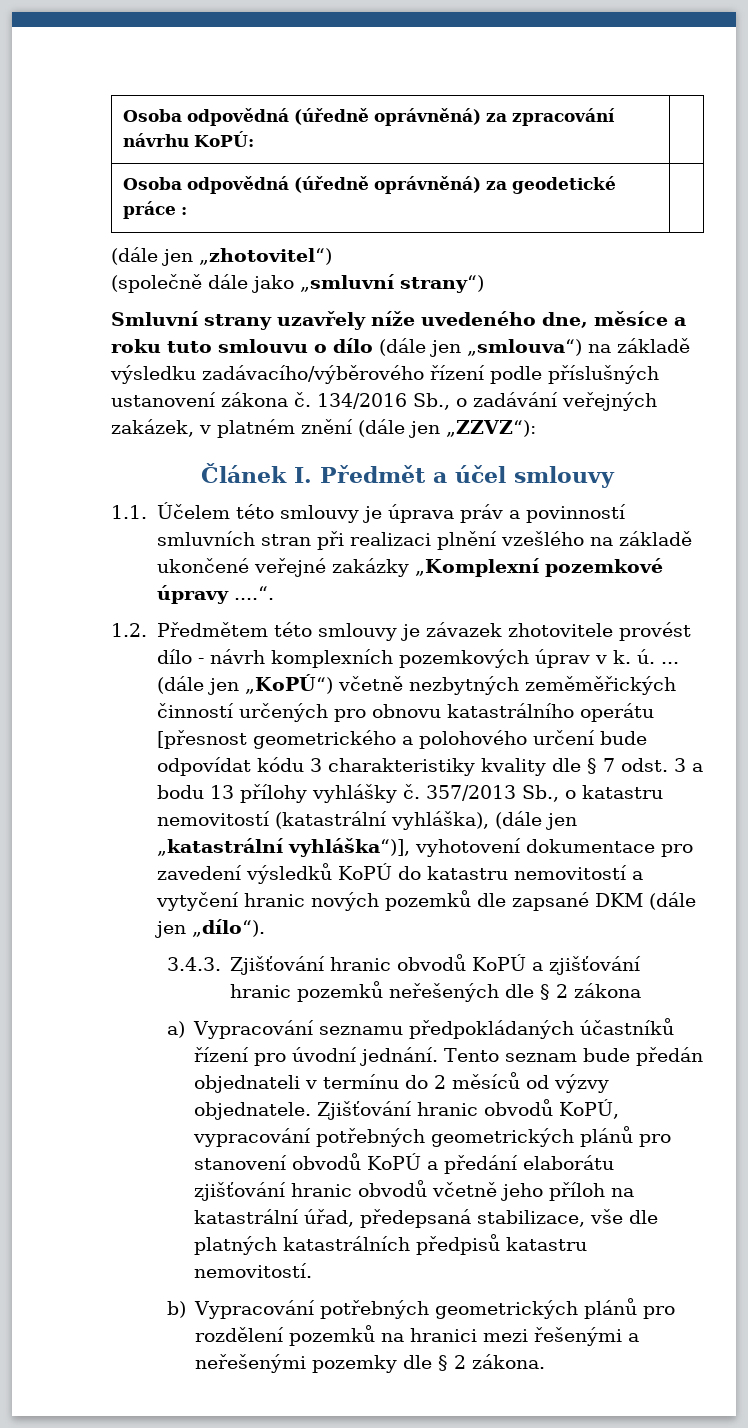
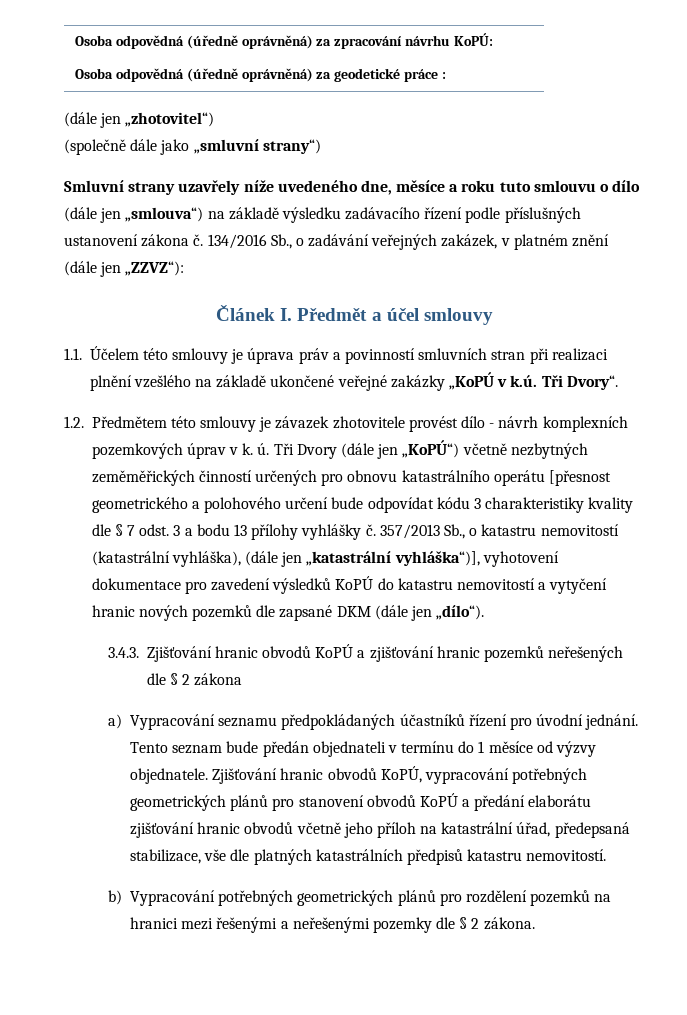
[202,365,424,384] zadávacího/výběrového -> [345,207,421,220] zadávacího
[414,558,663,577] [156,585,274,604] „Komplexní pozemkové úpravy ....“. -> [449,372,618,390] „KoPÚ v k.ú. Tři Dvory“.
[660,662,679,664] ... -> [273,443,337,459] Tři Dvory
[434,1072,521,1089] 2 měsíců -> [478,741,533,753] 1 měsíce

